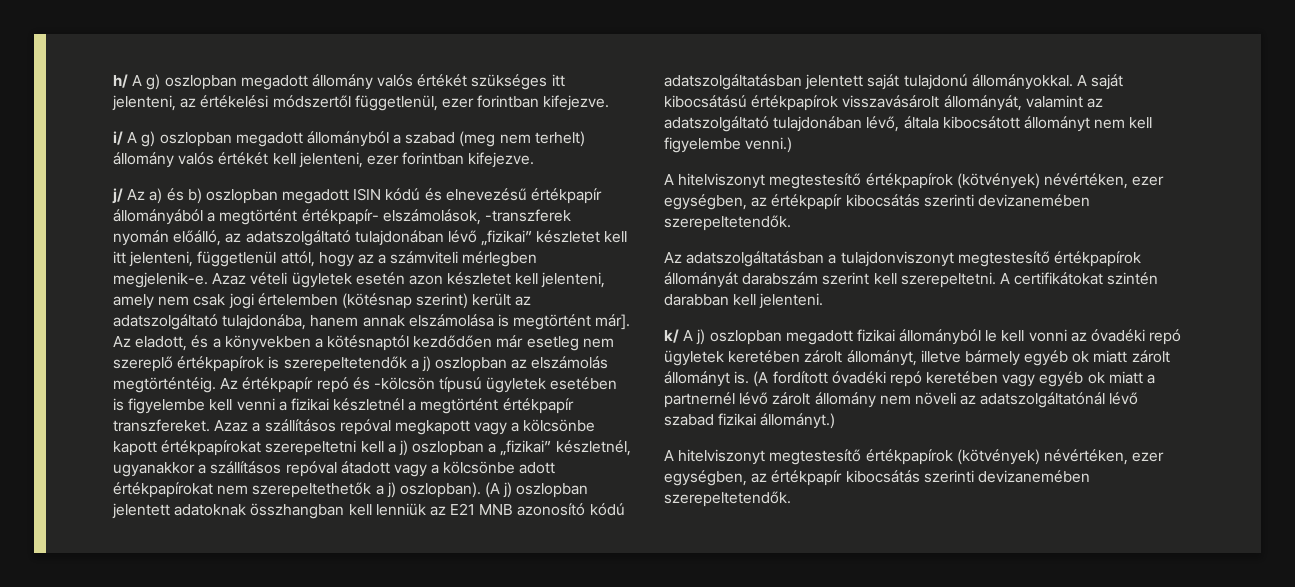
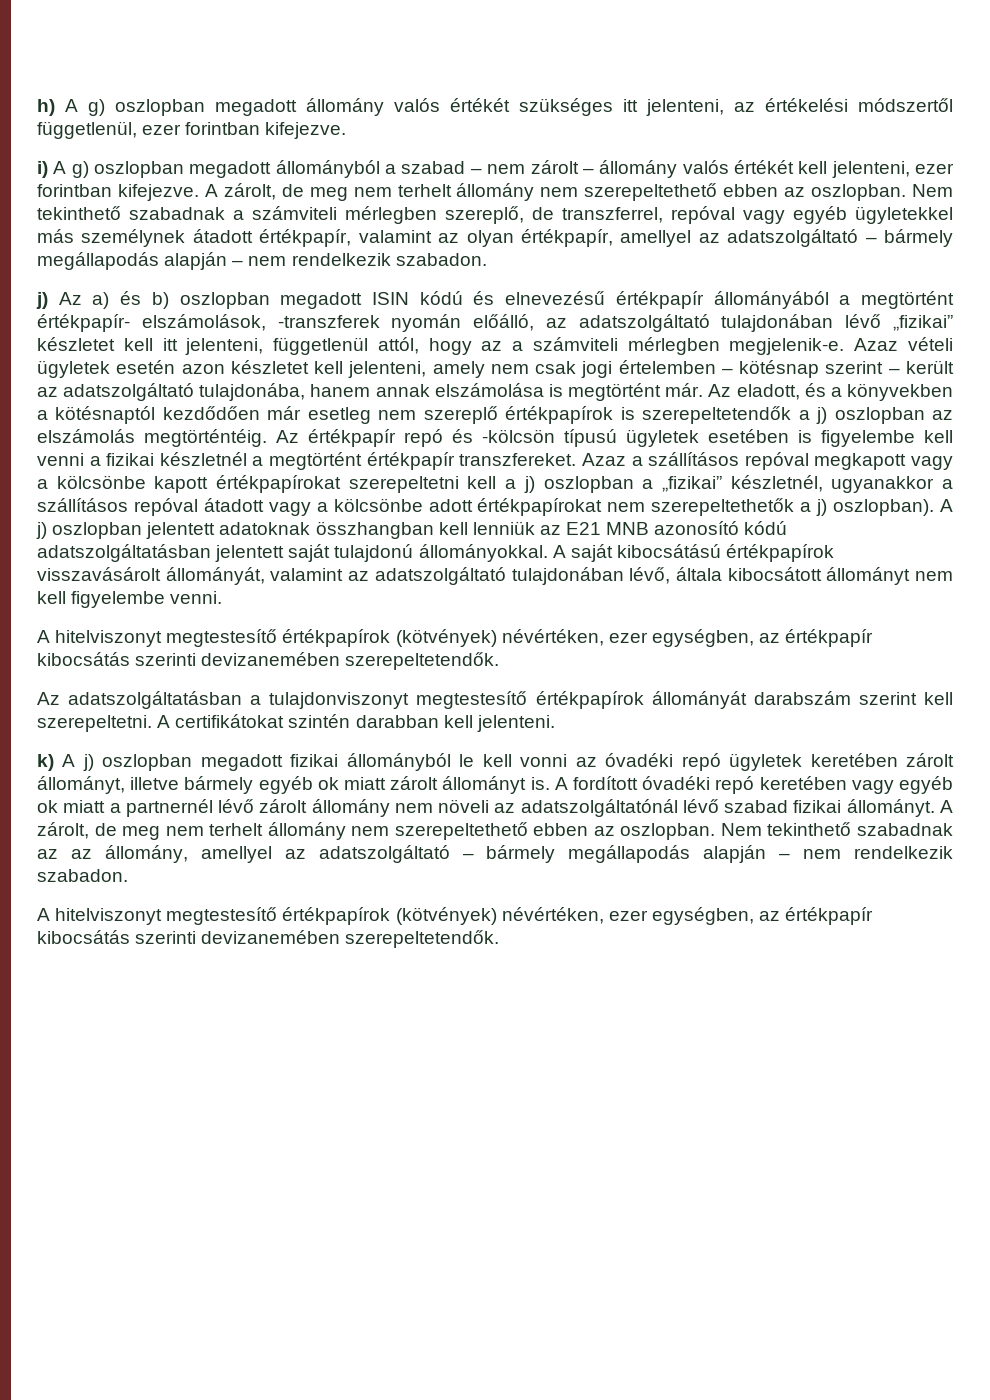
[113,74,128,88] h/ -> [37,99,55,116] h)
[113,131,123,145] i/ -> [37,161,48,178] i)
[459,131,585,147] (meg nem terhelt) -> [470,160,594,174] – nem zárolt –
[112,188,123,204] // j/ -> [204,183,954,201] [37,206,953,224] [37,229,953,247] [37,252,487,270] [36,292,48,309] A zárolt, de meg nem terhelt állomány nem szerepeltethető ebben az oszlopban. Nem tekinthető szabadnak a számviteli mérlegben szereplő, de transzferrel, repóval vagy egyéb ügyletekkel más személynek átadott értékpapír, valamint az olyan értékpapír, amellyel az adatszolgáltató – bármely megállapodás alapján – nem rendelkezik szabadon. // j)
[341,293,469,309] (kötésnap szerint) -> [721,360,900,378] – kötésnap szerint –
[595,314,631,330] már]. -> [665,383,704,397] már.
[485,482,501,498] (A -> [939,499,953,512] A
[745,137,793,153] venni.) -> [170,591,223,604] venni.
[664,329,679,343] k/ -> [37,754,54,771] k)
[753,371,769,387] (A -> [554,777,568,790] A
[760,413,836,429] állományt.) -> [846,799,953,817] [37,822,954,840] [37,845,953,863] [37,869,128,882] állományt. A zárolt, de meg nem terhelt állomány nem szerepeltethető ebben az oszlopban. Nem tekinthető szabadnak az az állomány, amellyel az adatszolgáltató – bármely megállapodás alapján – nem rendelkezik szabadon.

